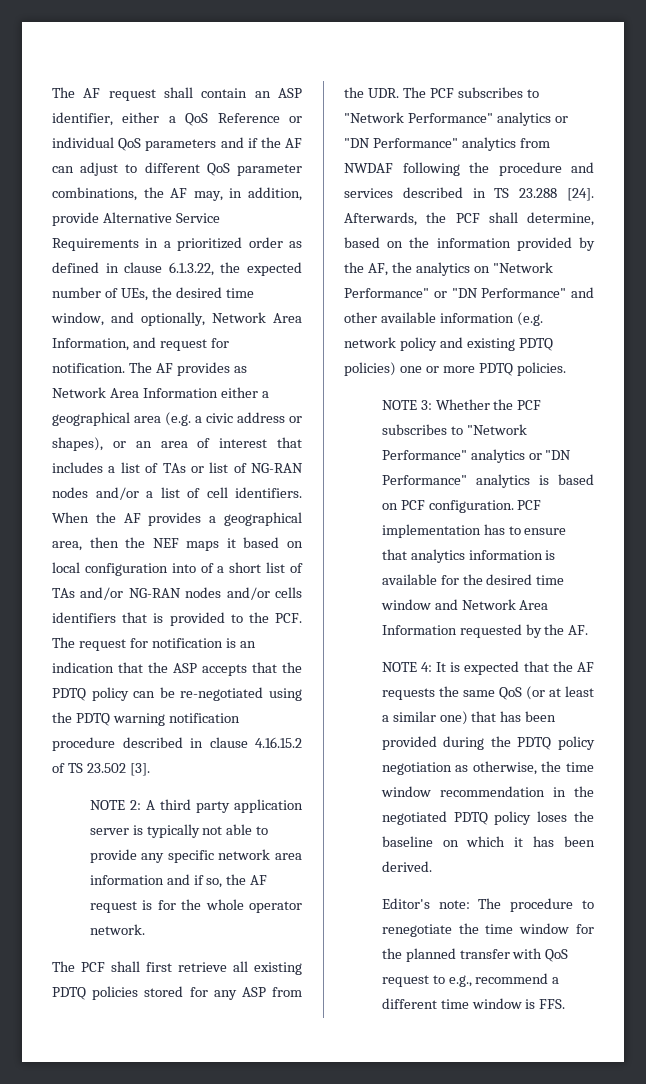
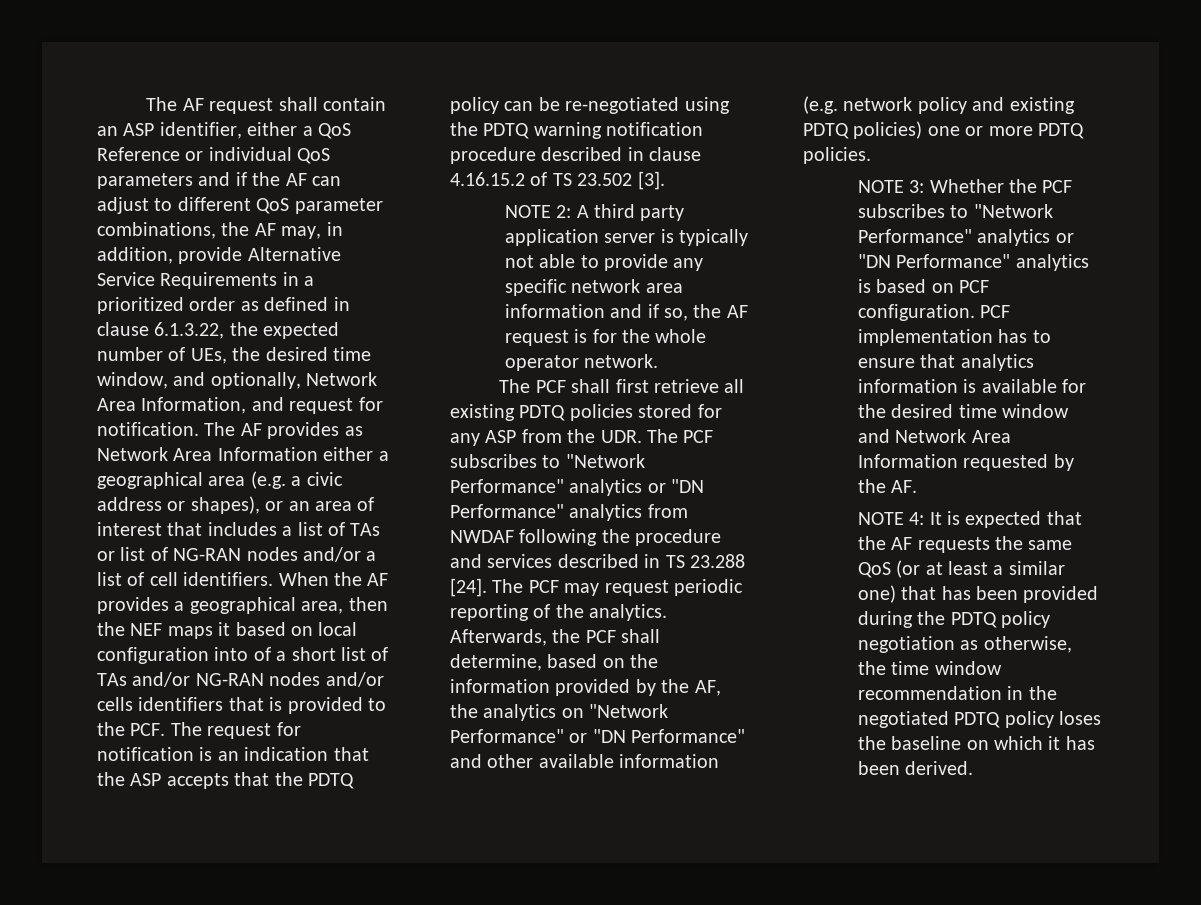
(594, 194) none -> [492,579,743,596] [450,604,668,621] The PCF may request periodic reporting of the analytics.
[381,898,594,912] [381,923,594,937] [381,948,569,962] [381,973,560,987] [381,998,566,1009] // Editor's note: The procedure to renegotiate the time window for the planned transfer with QoS request to e.g., recommend a different time window is FFS. -> (974, 768) none

